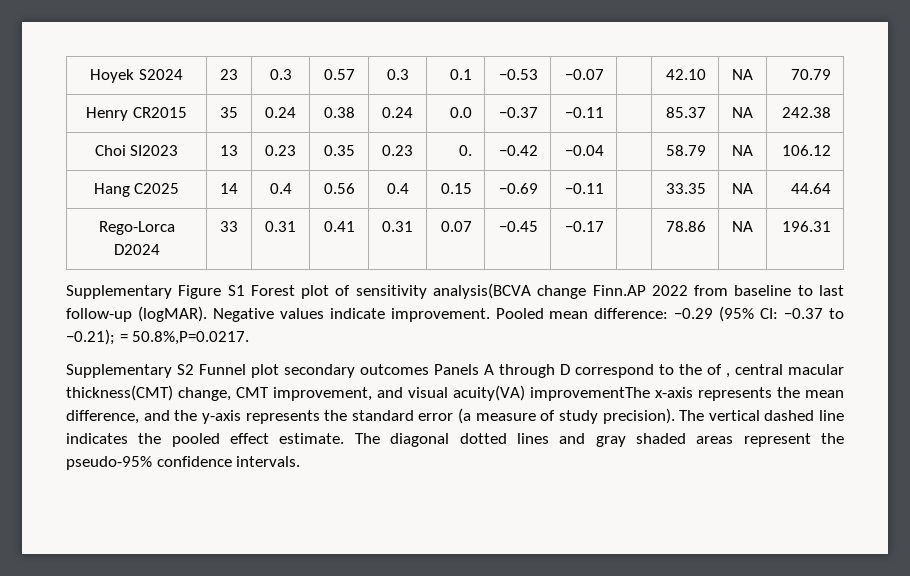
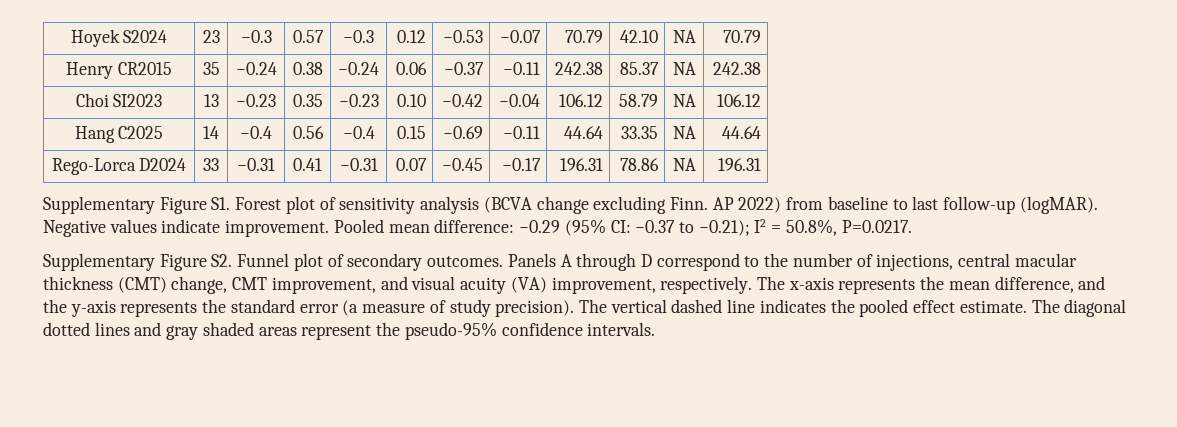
[269,69,292,80] 0.3 -> [240,30,272,43] −0.3
[386,69,409,80] [449,69,472,80] 0.3 | 0.1 -> [343,30,374,43] [396,30,426,43] −0.3 | 0.12
(604, 74) none -> [564,30,603,43] 70.79
[265,107,296,118] 0.24 -> [235,62,277,75] −0.24
[382,107,413,118] [449,107,472,118] 0.24 | 0.0 -> [338,62,379,75] [395,62,427,75] −0.24 | 0.06
(604, 112) none -> [554,62,603,75] 242.38
[265,145,296,156] 0.23 -> [236,94,276,107] −0.23
[382,145,413,156] [458,145,472,156] 0.23 | 0. -> [338,94,379,107] [396,94,426,107] −0.23 | 0.10
(604, 150) none -> [558,94,603,107] 106.12
[269,183,292,194] 0.4 -> [240,126,272,139] −0.4
[386,183,409,194] 0.4 -> [342,126,375,139] −0.4
(604, 188) none -> [563,126,603,139] 44.64
[265,221,296,232] 0.31 -> [237,158,275,171] −0.31
[382,221,413,232] 0.31 -> [339,158,378,171] −0.31
(604, 226) none -> [559,158,603,171] 196.31
[227,285,245,296] S1 -> [211,197,231,210] S1.
[432,283,688,299] analysis(BCVA change Finn.AP 2022 -> [420,196,782,214] analysis (BCVA change excluding Finn. AP 2022)
[119,331,250,345] [66,364,429,378] = 50.8%,P=0.0217. // Supplementary S2 Funnel plot secondary outcomes -> [754,219,912,236] [43,253,504,271] I2 = 50.8%, P=0.0217. // Supplementary Figure S2. Funnel plot of secondary outcomes.
[707,364,844,378] [66,385,173,401] of , central macular thickness(CMT) -> [792,253,1077,271] [43,276,167,293] number of injections, central macular thickness (CMT)
[453,385,650,401] acuity(VA) improvementThe -> [460,276,785,294] acuity (VA) improvement, respectively. The

